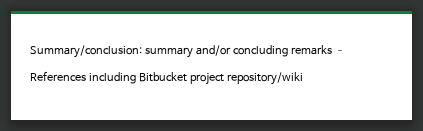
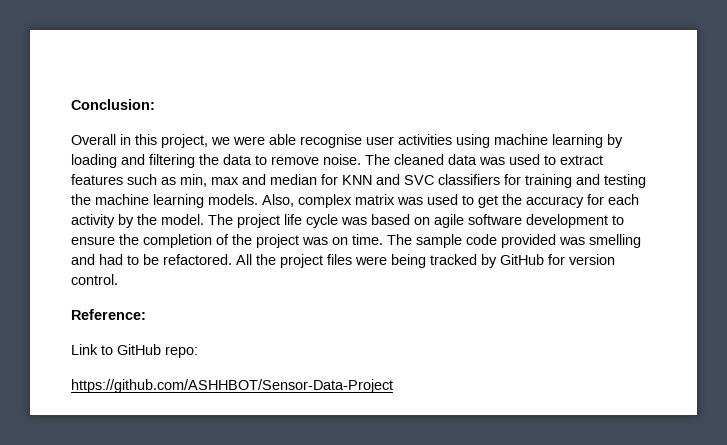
[30,45,345,58] [30,71,303,85] Summary/conclusion: summary and/or concluding remarks – // References including Bitbucket project repository/wiki -> [71,99,155,110] [71,134,623,148] [71,154,603,168] [71,174,646,188] [71,194,639,208] [71,214,624,228] [71,234,641,248] [71,254,615,268] [71,274,118,285] [71,309,146,320] [71,344,198,358] [71,379,393,393] Conclusion: // Overall in this project, we were able recognise user activities using machine learning by loading and filtering the data to remove noise. The cleaned data was used to extract features such as min, max and median for KNN and SVC classifiers for training and testing the machine learning models. Also, complex matrix was used to get the accuracy for each activity by the model. The project life cycle was based on agile software development to ensure the completion of the project was on time. The sample code provided was smelling and had to be refactored. All the project files were being tracked by GitHub for version control. // Reference: // Link to GitHub repo: // https://github.com/ASHHBOT/Sensor-Data-Project

